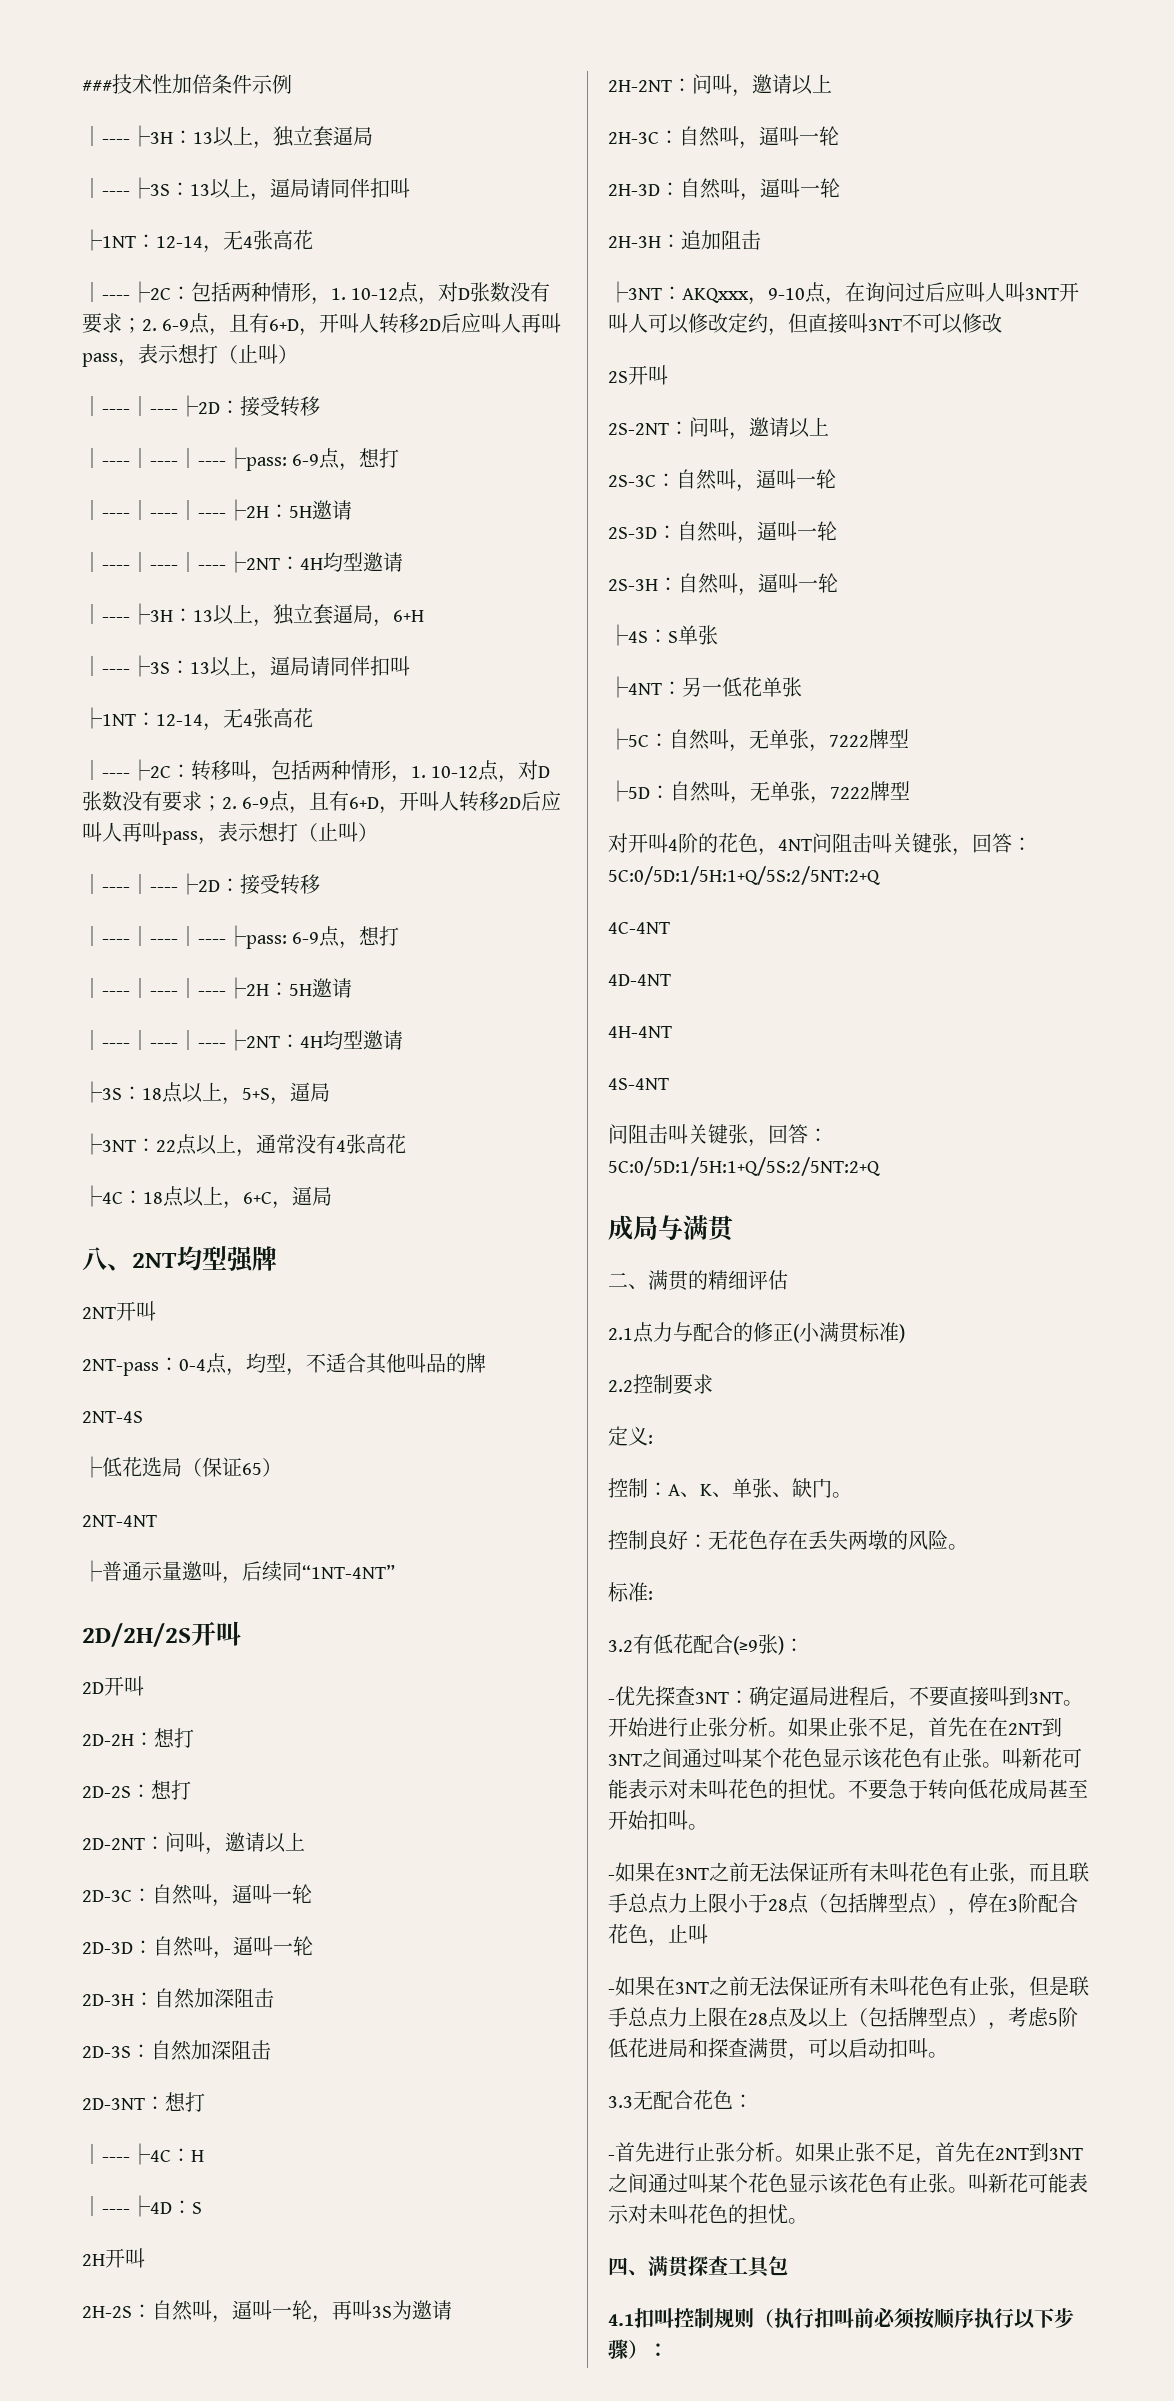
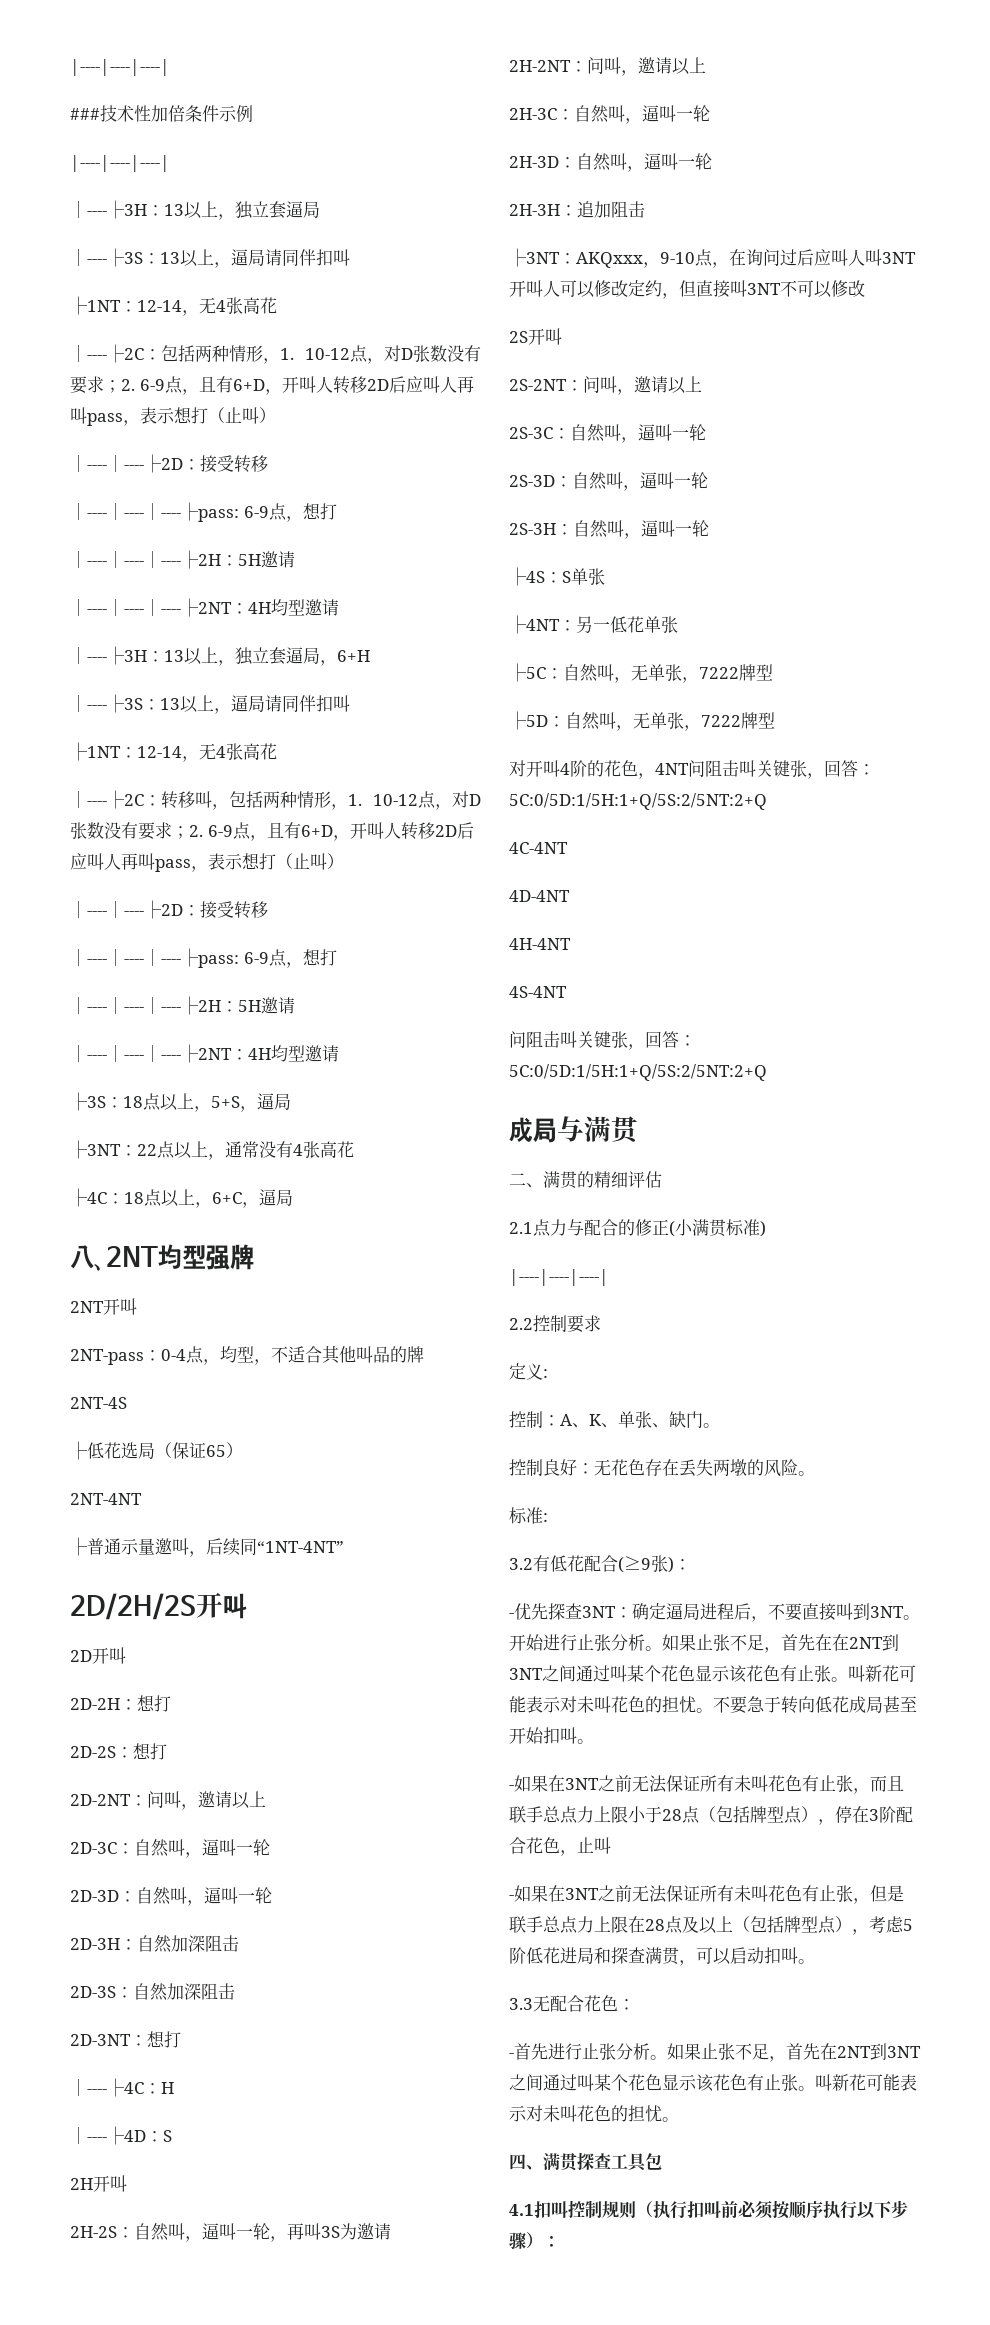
(82, 86) none -> [70,59,170,76] |----|----|----| //
(292, 84) none -> [70,155,170,172] // |----|----|----|
(905, 1333) none -> [509,1269,609,1286] // |----|----|----|

